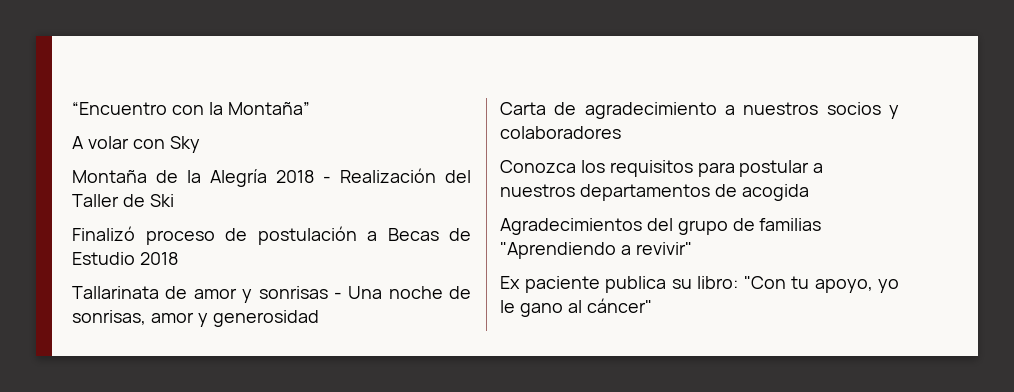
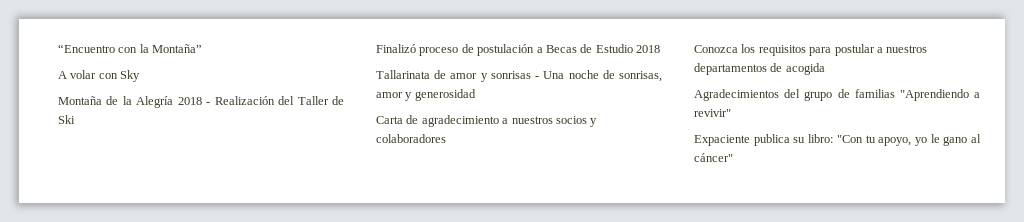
[500,276,600,293] Ex paciente -> [694,135,750,146] Expaciente

